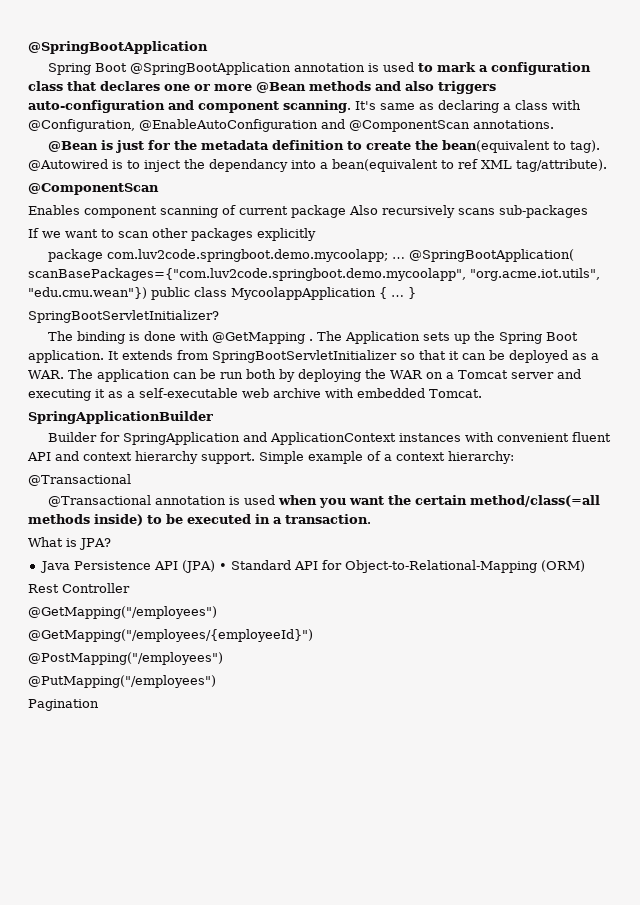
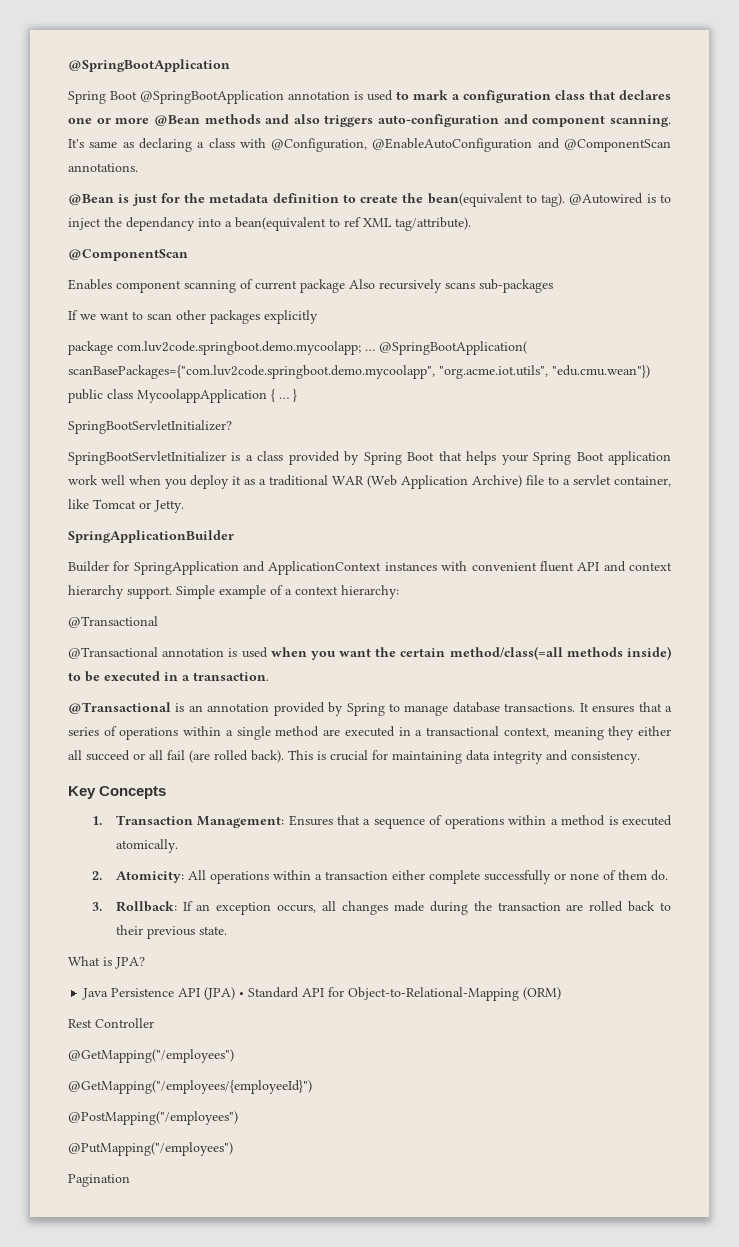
[47,331,578,344] [28,350,599,363] [28,369,581,382] [28,388,482,401] The binding is done with @GetMapping . The Application sets up the Spring Boot application. It extends from SpringBootServletInitializer so that it can be deployed as a WAR. The application can be run both by deploying the WAR on a Tomcat server and executing it as a self-executable web archive with embedded Tomcat. -> [68,451,671,465] [68,475,671,489] [68,499,184,513] SpringBootServletInitializer is a class provided by Spring Boot that helps your Spring Boot application work well when you deploy it as a traditional WAR (Web Application Archive) file to a servlet container, like Tomcat or Jetty.
(371, 519) none -> [68,702,673,716] [68,726,671,740] [68,750,640,764] [68,786,167,799] [91,815,672,829] [115,839,178,853] [91,870,668,884] [91,901,671,915] [115,925,227,939] // @Transactional is an annotation provided by Spring to manage database transactions. It ensures that a series of operations within a single method are executed in a transactional context, meaning they either all succeed or all fail (are rolled back). This is crucial for maintaining data integrity and consistency. // Key Concepts // 1. Transaction Management: Ensures that a sequence of operations within a method is executed atomically. // 2. Atomicity: All operations within a transaction either complete successfully or none of them do. // 3. Rollback: If an exception occurs, all changes made during the transaction are rolled back to their previous state.

